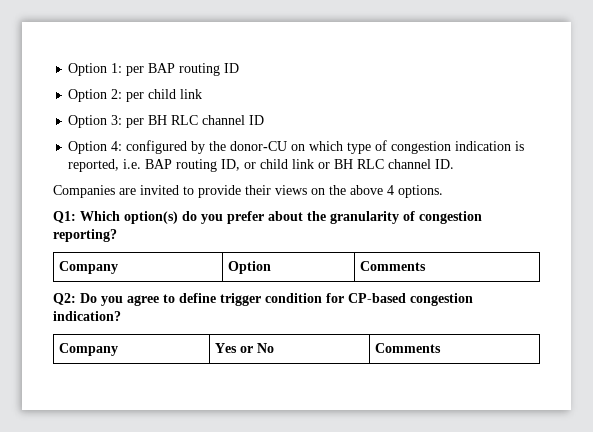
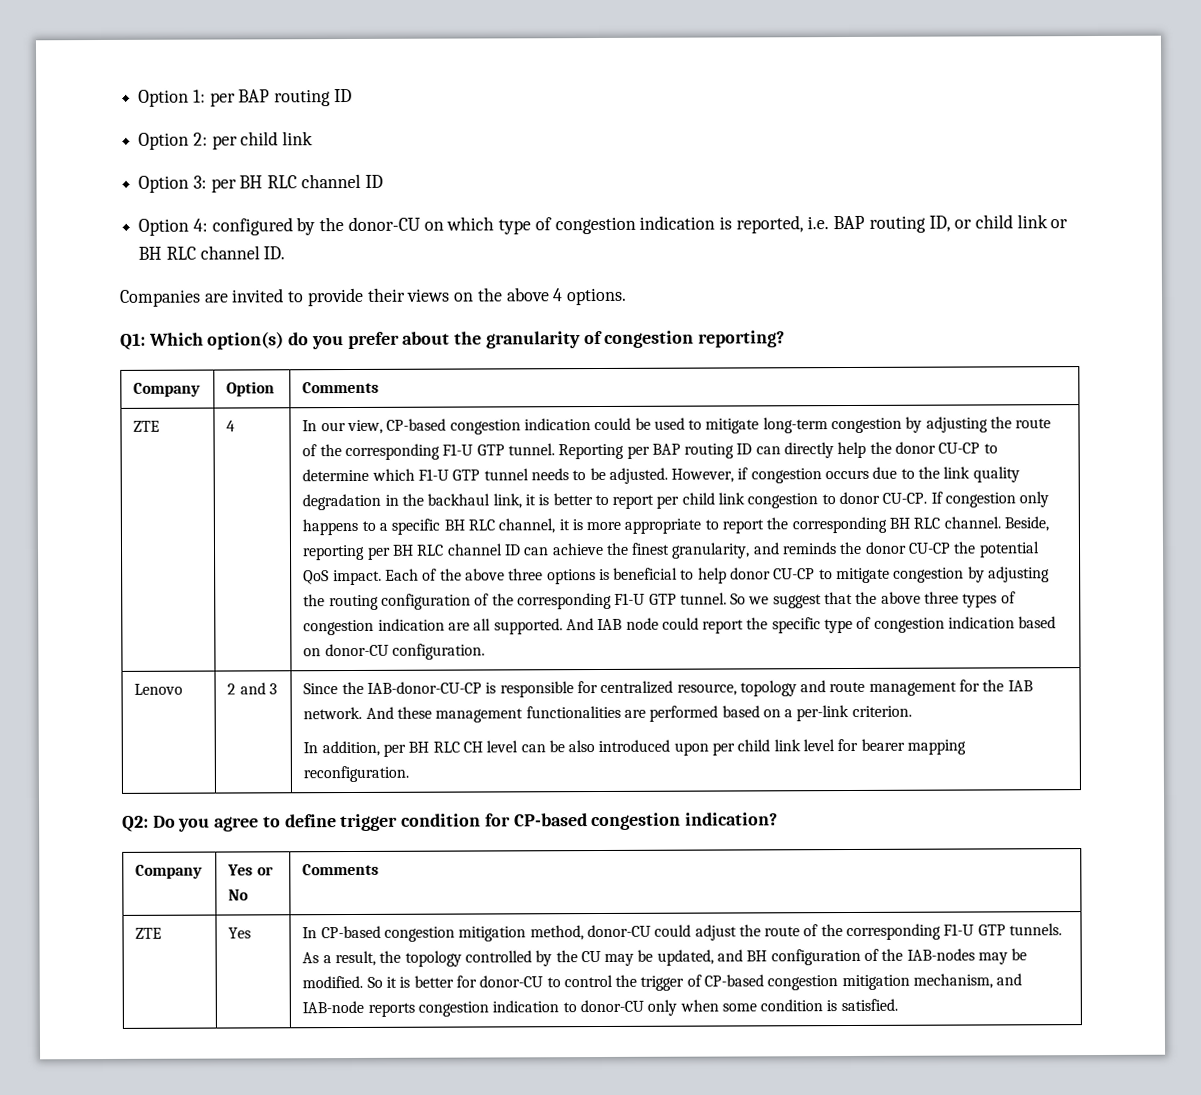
(426, 266) none -> [133,420,161,432] [226,420,236,432] [302,416,1052,435] [302,441,998,461] [302,466,1020,484] [302,491,1050,511] [302,516,1050,536] [302,541,1040,561] [303,566,1051,586] [303,591,1016,611] [303,616,1057,636] [303,643,485,660] [134,683,184,695] [227,682,277,695] [303,679,1033,698] [303,705,912,723] [303,738,967,757] [303,765,410,783] // ZTE | 4 | In our view, CP-based congestion indication could be used to mitigate long-term congestion by adjusting the route of the corresponding F1-U GTP tunnel. Reporting per BAP routing ID can directly help the donor CU-CP to determine which F1-U GTP tunnel needs to be adjusted. However, if congestion occurs due to the link quality degradation in the backhaul link, it is better to report per child link congestion to donor CU-CP. If congestion only happens to a specific BH RLC channel, it is more appropriate to report the corresponding BH RLC channel. Beside, reporting per BH RLC channel ID can achieve the finest granularity, and reminds the donor CU-CP the potential QoS impact. Each of the above three options is beneficial to help donor CU-CP to mitigate congestion by adjusting the routing configuration of the corresponding F1-U GTP tunnel. So we suggest that the above three types of congestion indication are all supported. And IAB node could report the specific type of congestion indication based on donor-CU configuration. // Lenovo | 2 and 3 | Since the IAB-donor-CU-CP is responsible for centralized resource, topology and route management for the IAB network. And these management functionalities are performed based on a per-link criterion. // In addition, per BH RLC CH level can be also introduced upon per child link level for bearer mapping reconfiguration.
(441, 348) none -> [135,927,163,939] [228,927,252,939] [302,923,1063,942] [302,948,1028,967] [302,973,1023,991] [302,998,898,1017] // ZTE | Yes | In CP-based congestion mitigation method, donor-CU could adjust the route of the corresponding F1-U GTP tunnels. As a result, the topology controlled by the CU may be updated, and BH configuration of the IAB-nodes may be modified. So it is better for donor-CU to control the trigger of CP-based congestion mitigation mechanism, and IAB-node reports congestion indication to donor-CU only when some condition is satisfied.

